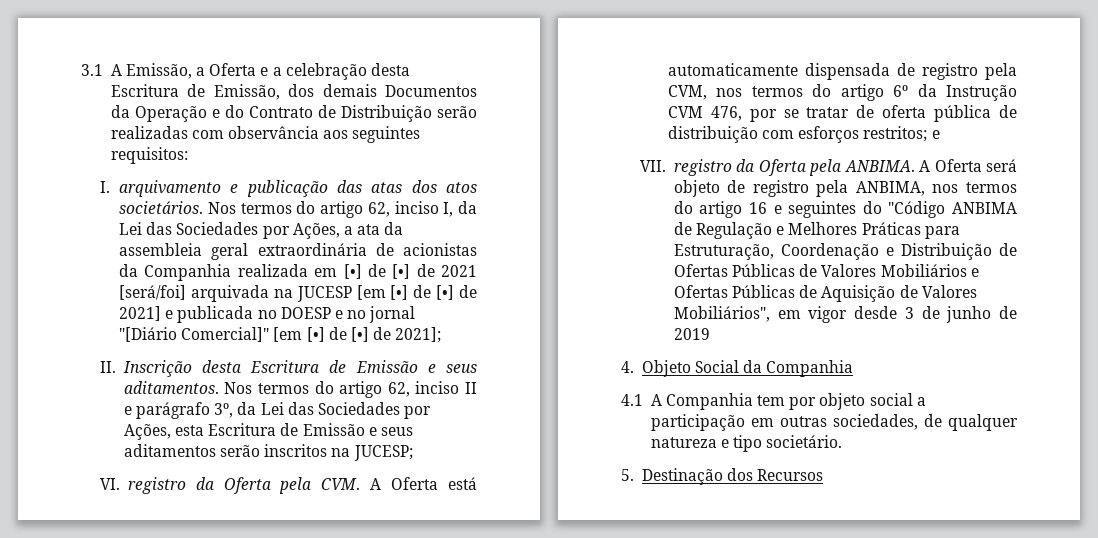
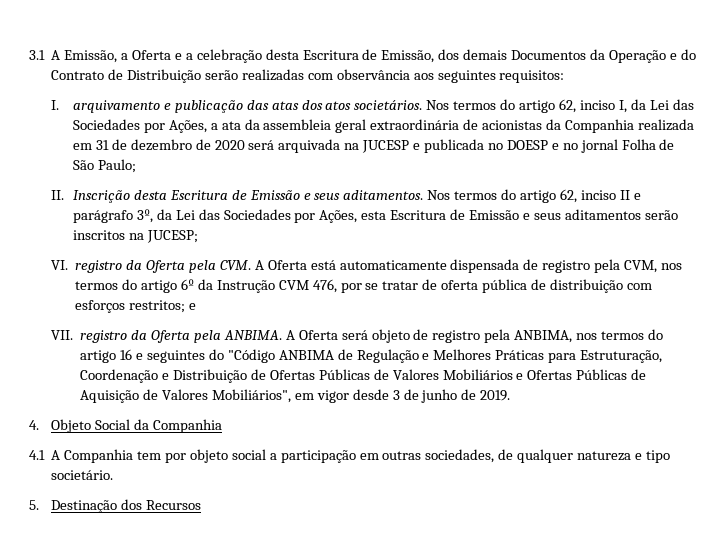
[343,264,477,279] [119,285,477,302] [119,306,162,321] [•] de [•] de 2021 [será/foi] arquivada na JUCESP [em [•] de [•] de 2021] -> [95,139,410,153] 31 de dezembro de 2020 será arquivada na JUCESP
[119,327,442,343] "[Diário Comercial]" [em [•] de [•] de 2021]; -> [621,139,675,150] [72,159,136,173] Folha de São Paulo;
[673,328,710,340] 2019 -> [480,390,511,401] 2019.

